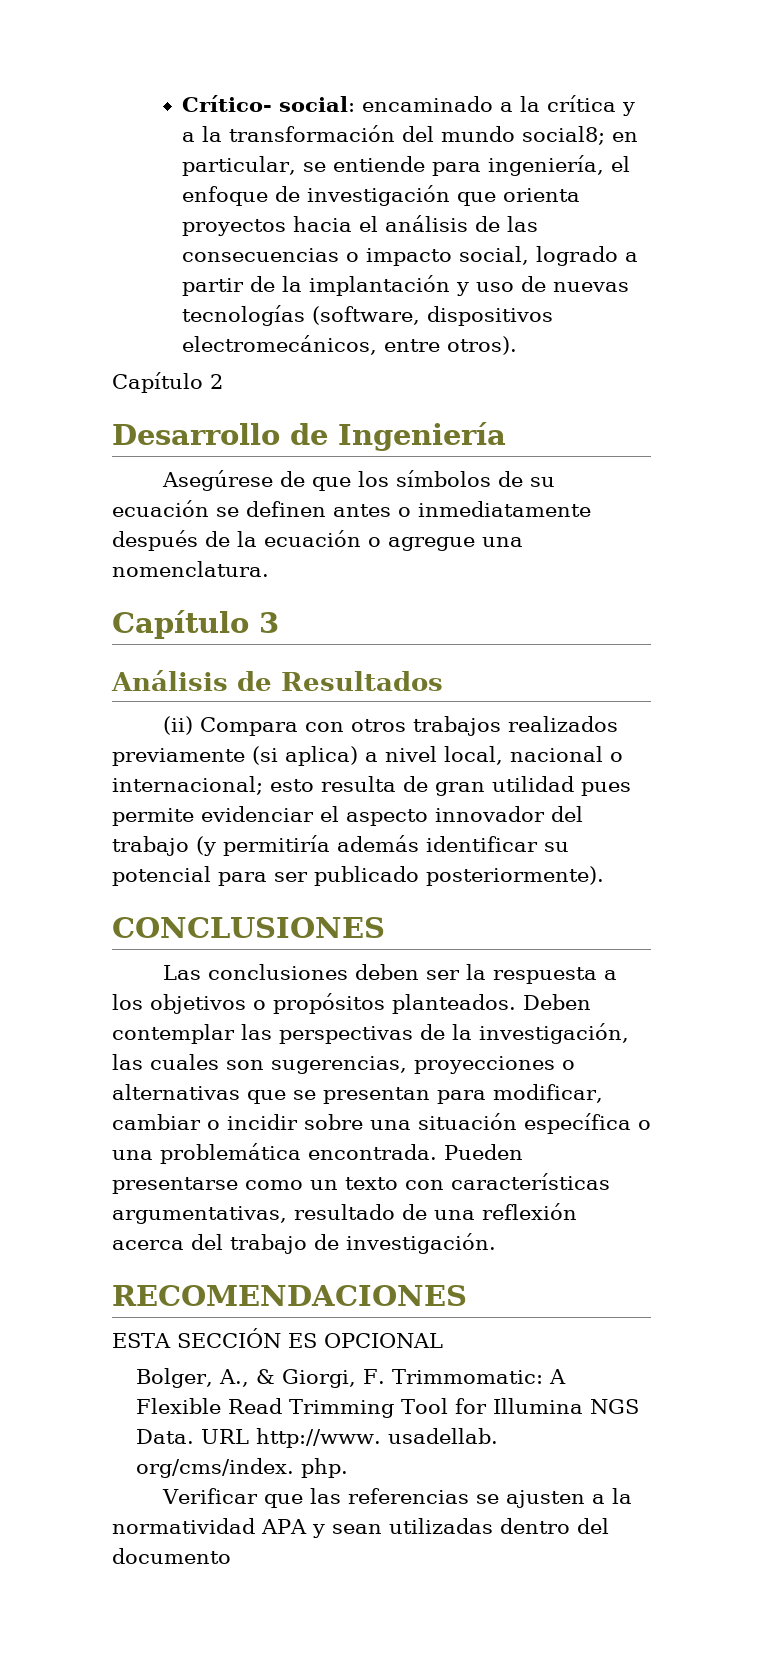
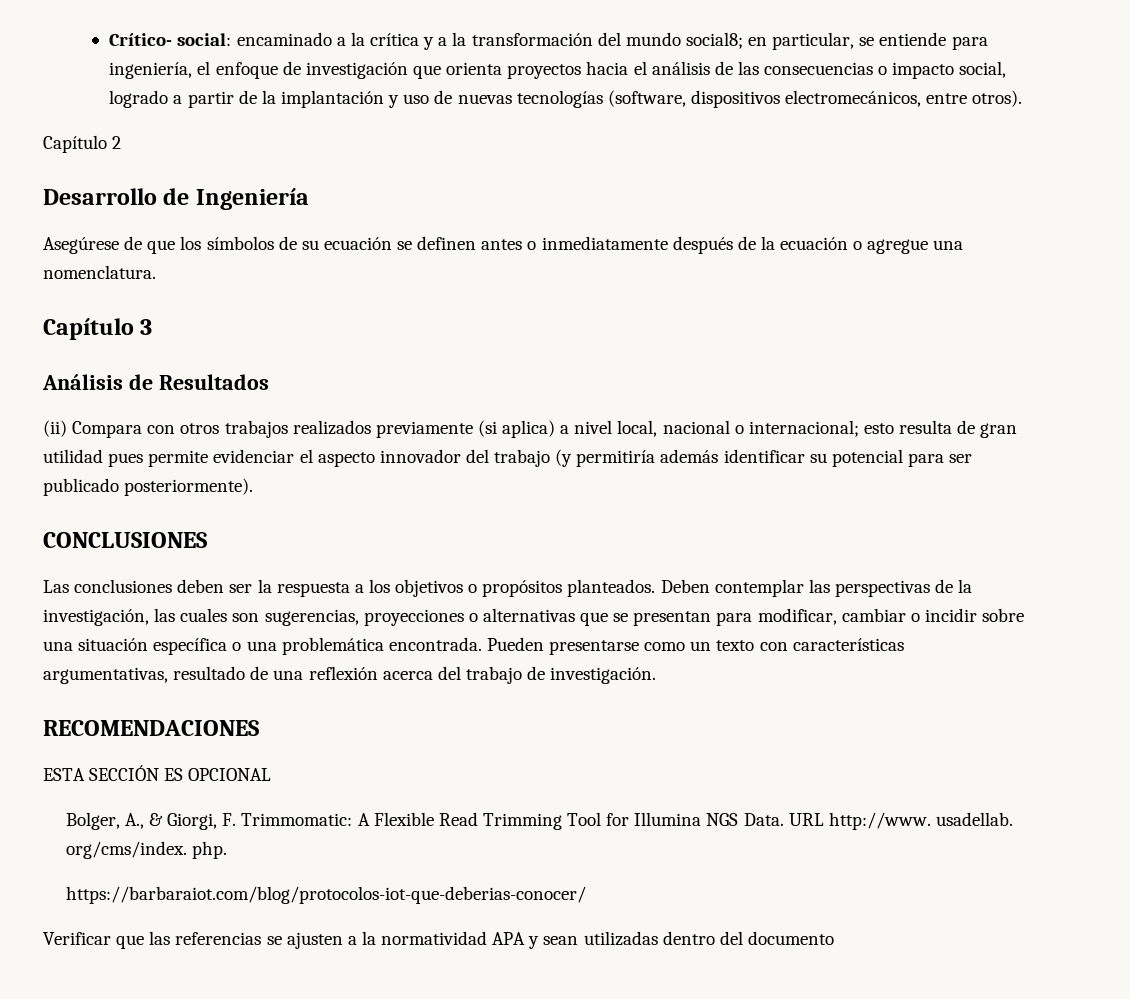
(348, 1468) none -> [65,886,586,904] // https://barbaraiot.com/blog/protocolos-iot-que-deberias-conocer/

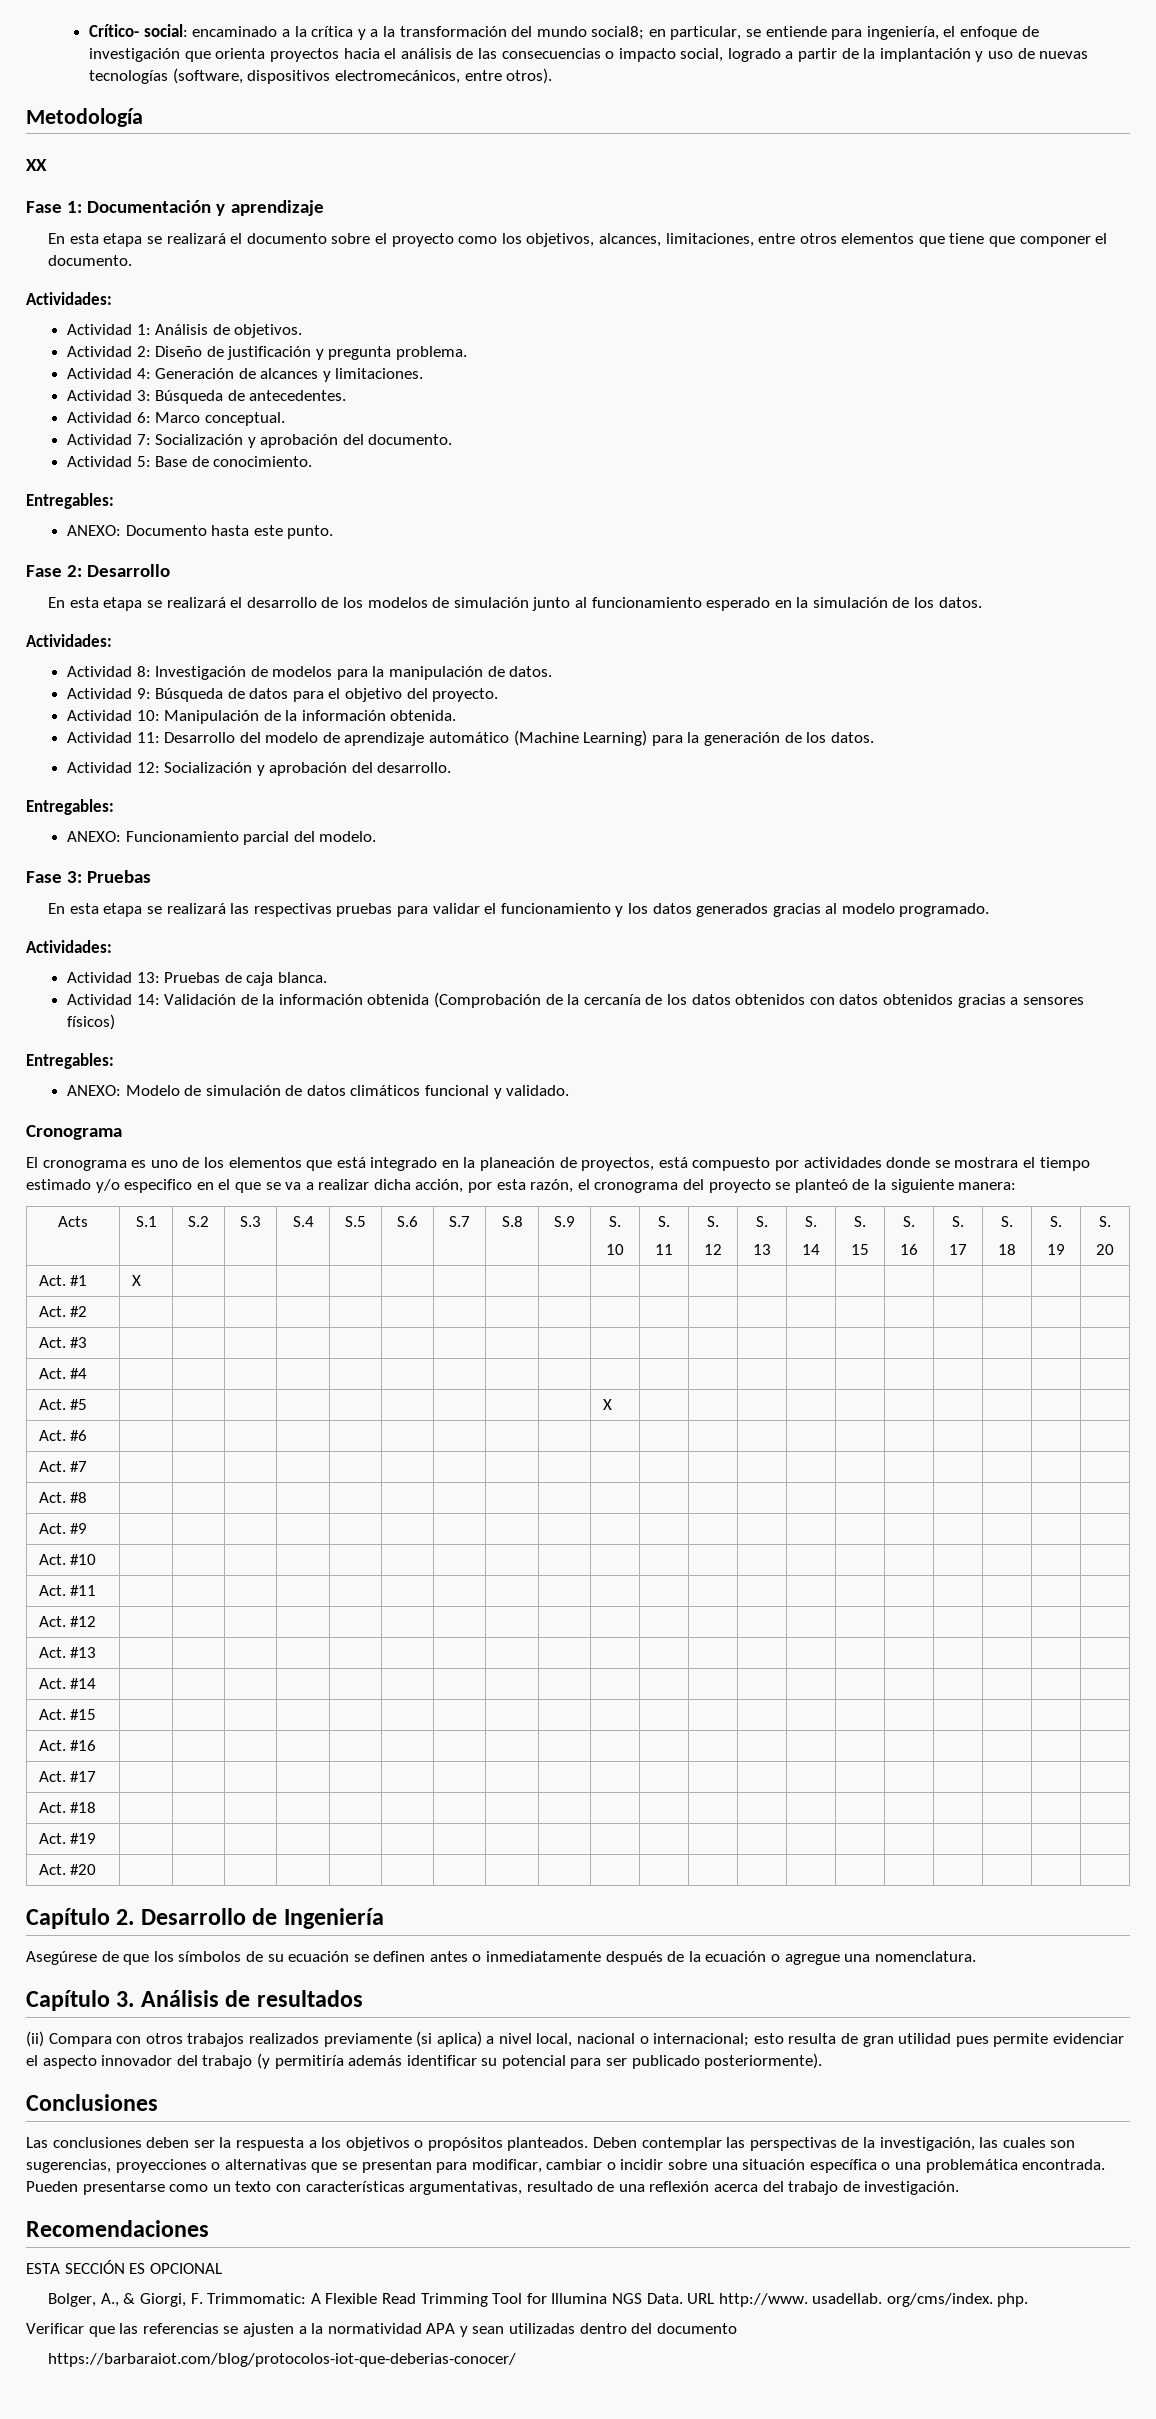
[43,135,122,153] // Capítulo 2 // -> [26,108,143,127] [26,159,47,171] [26,200,324,216] [48,233,1108,247] [48,255,133,266] [26,292,112,305] [66,324,303,338] [66,346,468,360] [66,368,424,382] [66,390,347,404] [66,412,285,426] [66,434,453,448] [66,456,313,467] [26,493,114,509] [66,525,334,539] [26,564,171,577] [48,597,982,611] [26,634,112,647] [66,666,553,680] [66,688,499,702] [66,710,457,724] [66,730,874,746] [66,762,452,776] [26,799,114,815] [66,831,377,845] [26,870,152,883] [48,903,990,917] [26,940,112,953] [66,972,327,986] [66,992,1084,1008] [66,1014,115,1030] [26,1053,114,1069] [66,1085,570,1099] [26,1125,122,1140] [26,1157,1090,1171] [26,1179,1017,1193] [58,1216,88,1227] [135,1216,157,1227] [188,1216,209,1227] [240,1216,261,1227] [292,1216,314,1227] [345,1216,366,1227] [397,1216,418,1227] [449,1216,470,1227] [501,1216,523,1227] [554,1216,575,1227] [609,1216,621,1227] [606,1244,624,1255] [658,1216,670,1227] [655,1244,673,1255] [707,1216,719,1227] [704,1244,722,1255] [756,1216,768,1227] [753,1244,771,1255] [805,1216,817,1227] [802,1244,820,1255] [854,1216,866,1227] [851,1244,869,1255] [903,1216,915,1227] [900,1244,918,1255] [952,1216,964,1227] [949,1244,967,1255] [1001,1216,1013,1227] [998,1244,1016,1255] [1050,1216,1062,1227] [1047,1244,1065,1255] [1099,1216,1111,1227] [1096,1244,1114,1255] [38,1275,88,1286] [131,1275,141,1286] [38,1306,88,1317] [38,1337,88,1348] [38,1368,88,1379] [38,1399,88,1410] [602,1399,612,1410] [38,1430,88,1441] [38,1461,88,1472] [38,1492,88,1503] [38,1523,88,1534] [38,1554,97,1565] [38,1585,97,1596] [38,1616,97,1627] [38,1647,97,1658] [38,1678,97,1689] [38,1709,97,1720] [38,1740,97,1751] [38,1771,97,1782] [38,1802,97,1813] [38,1833,97,1844] [38,1864,97,1875] [26,1908,135,1929] // Metodología // XX // Fase 1: Documentación y aprendizaje // En esta etapa se realizará el documento sobre el proyecto como los objetivos, alcances, limitaciones, entre otros elementos que tiene que componer el documento. // Actividades: // Actividad 1: Análisis de objetivos. // Actividad 2: Diseño de justificación y pregunta problema. // Actividad 4: Generación de alcances y limitaciones. // Actividad 3: Búsqueda de antecedentes. // Actividad 6: Marco conceptual. // Actividad 7: Socialización y aprobación del documento. // Actividad 5: Base de conocimiento. // Entregables: // ANEXO: Documento hasta este punto. // Fase 2: Desarrollo // En esta etapa se realizará el desarrollo de los modelos de simulación junto al funcionamiento esperado en la simulación de los datos. // Actividades: // Actividad 8: Investigación de modelos para la manipulación de datos. // Actividad 9: Búsqueda de datos para el objetivo del proyecto. // Actividad 10: Manipulación de la información obtenida. // Actividad 11: Desarrollo del modelo de aprendizaje automático (Machine Learning) para la generación de los datos. // Actividad 12: Socialización y aprobación del desarrollo. // Entregables: // ANEXO: Funcionamiento parcial del modelo. // Fase 3: Pruebas // En esta etapa se realizará las respectivas pruebas para validar el funcionamiento y los datos generados gracias al modelo programado. // Actividades: // Actividad 13: Pruebas de caja blanca. // Actividad 14: Validación de la información obtenida (Comprobación de la cercanía de los datos obtenidos con datos obtenidos gracias a sensores físicos) // Entregables: // ANEXO: Modelo de simulación de datos climáticos funcional y validado. // Cronograma // El cronograma es uno de los elementos que está integrado en la planeación de proyectos, está compuesto por actividades donde se mostrara el tiempo estimado y/o especifico en el que se va a realizar dicha acción, por esta razón, el cronograma del proyecto se planteó de la siguiente manera: // Acts | S.1 | S.2 | S.3 | S.4 | S.5 | S.6 | S.7 | S.8 | S.9 | S. // 10 | S. // 11 | S. // 12 | S. // 13 | S. // 14 | S. // 15 | S. // 16 | S. // 17 | S. // 18 | S. // 19 | S. // 20 // Act. #1 | X | | | | | | | | | | | | | | | | | | | // Act. #2 | | | | | | | | | | | | | | | | | | | | // Act. #3 | | | | | | | | | | | | | | | | | | | | // Act. #4 | | | | | | | | | | | | | | | | | | | | // Act. #5 | | | | | | | | | | X | | | | | | | | | | // Act. #6 | | | | | | | | | | | | | | | | | | | | // Act. #7 | | | | | | | | | | | | | | | | | | | | // Act. #8 | | | | | | | | | | | | | | | | | | | | // Act. #9 | | | | | | | | | | | | | | | | | | | | // Act. #10 | | | | | | | | | | | | | | | | | | | | // Act. #11 | | | | | | | | | | | | | | | | | | | | // Act. #12 | | | | | | | | | | | | | | | | | | | | // Act. #13 | | | | | | | | | | | | | | | | | | | | // Act. #14 | | | | | | | | | | | | | | | | | | | | // Act. #15 | | | | | | | | | | | | | | | | | | | | // Act. #16 | | | | | | | | | | | | | | | | | | | | // Act. #17 | | | | | | | | | | | | | | | | | | | | // Act. #18 | | | | | | | | | | | | | | | | | | | | // Act. #19 | | | | | | | | | | | | | | | | | | | | // Act. #20 | | | | | | | | | | | | | | | | | | | | // Capítulo 2.
[140,319,153,335] [42,374,269,390] 3 // Análisis de Resultados -> [116,1990,363,2007] 3. Análisis de resultados
[43,532,207,548] CONCLUSIONES -> [26,2094,158,2111] Conclusiones
[43,720,259,736] RECOMENDACIONES -> [26,2220,209,2237] Recomendaciones
[65,886,586,904] // https://barbaraiot.com/blog/protocolos-iot-que-deberias-conocer/ -> (1029, 2300) none
(834, 938) none -> [48,2353,517,2367] // https://barbaraiot.com/blog/protocolos-iot-que-deberias-conocer/

